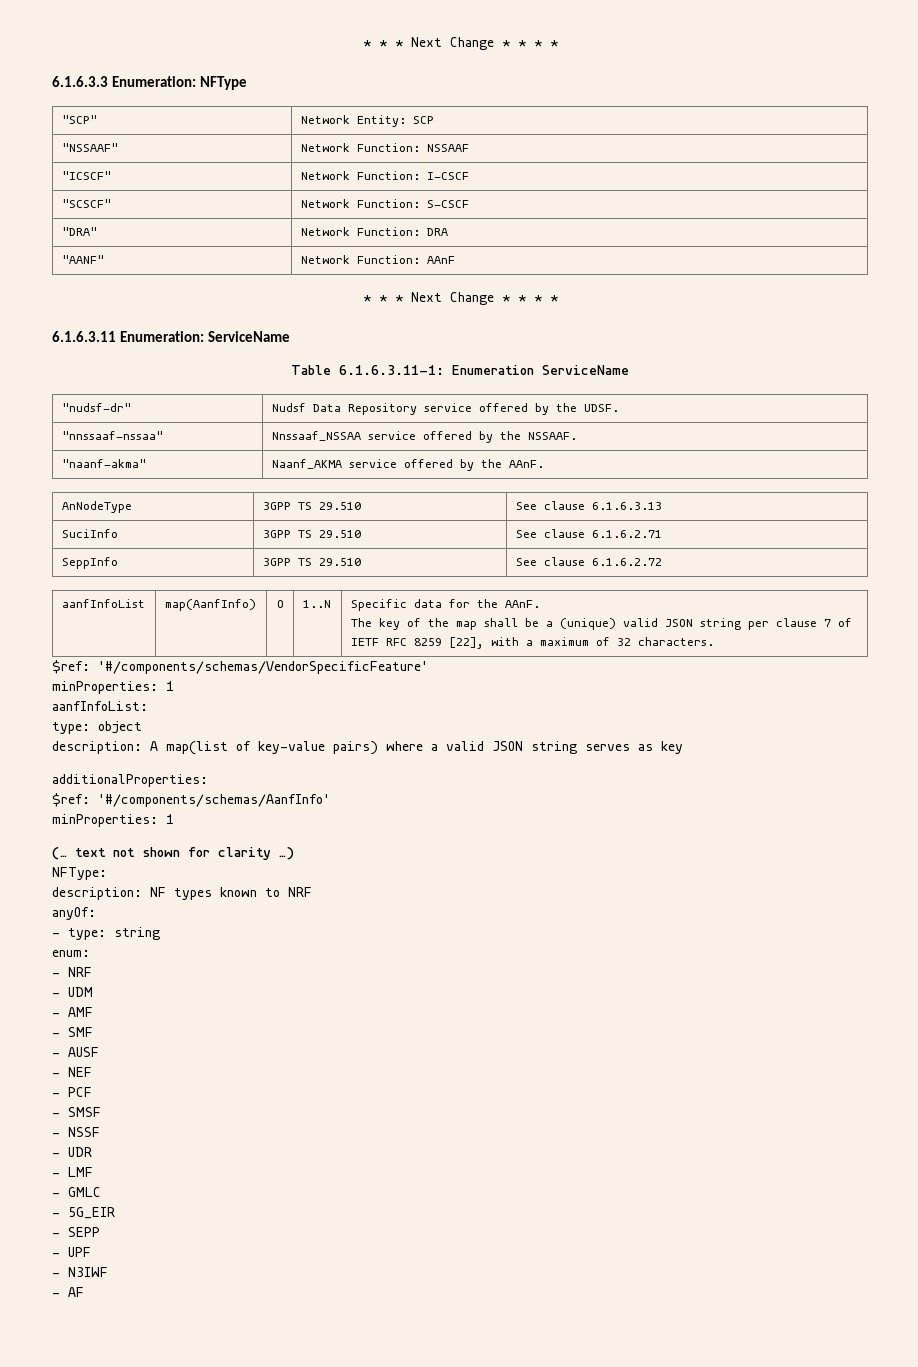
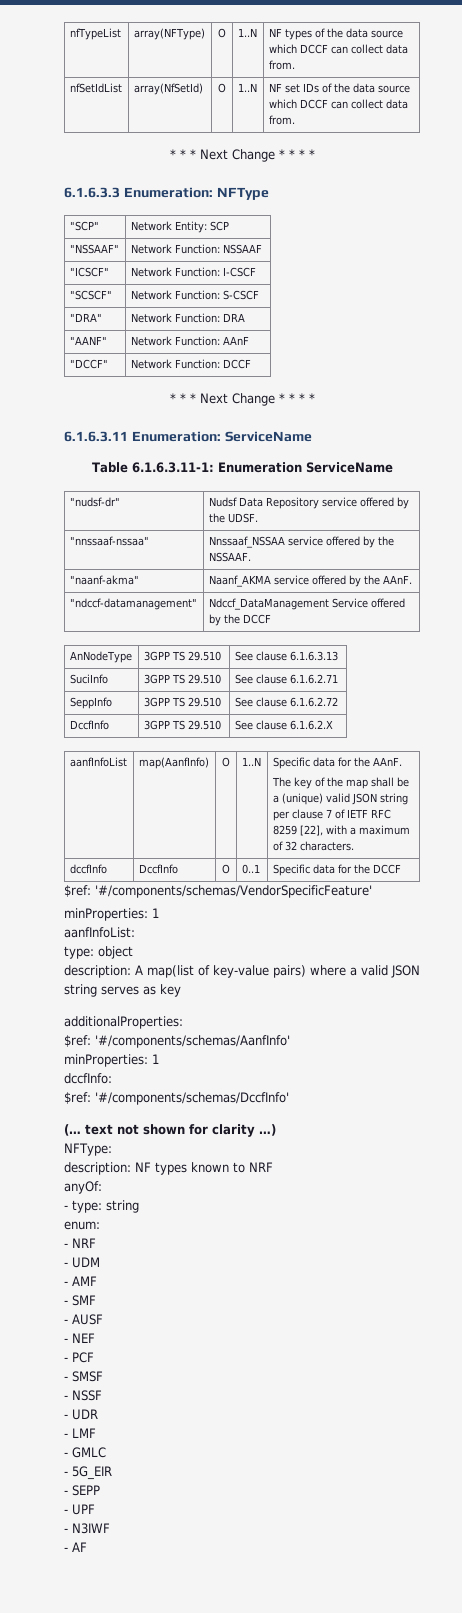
(362, 43) none -> [69,28,121,40] [133,28,205,40] [218,28,226,38] [237,28,257,37] [268,28,403,40] [268,44,408,54] [268,60,295,70] [69,83,122,93] [133,83,203,95] [218,83,226,93] [237,83,257,92] [268,83,410,93] [268,99,408,109] [268,115,295,125] nfTypeList | array(NFType) | O | 1..N | NF types of the data source which DCCF can collect data from. // nfSetIdList | array(NfSetId) | O | 1..N | NF set IDs of the data source which DCCF can collect data from. //
(455, 260) none -> [69,359,108,369] [130,359,251,369] // "DCCF" | Network Function: DCCF
(544, 464) none -> [69,598,197,610] [208,598,405,610] [208,614,271,626] // "ndccf-datamanagement" | Ndccf_DataManagement Service offered by the DCCF
(662, 562) none -> [69,720,109,730] [143,720,221,730] [234,720,333,730] // DccfInfo | 3GPP TS 29.510 | See clause 6.1.6.2.X
(714, 641) none -> [69,864,107,874] [138,864,178,874] [222,864,230,874] [241,864,260,874] [272,864,401,876] // dccfInfo | DccfInfo | O | 0..1 | Specific data for the DCCF
(174, 819) none -> [64,1073,112,1084] [64,1092,289,1105] // dccfInfo: // $ref: '#/components/schemas/DccfInfo'

